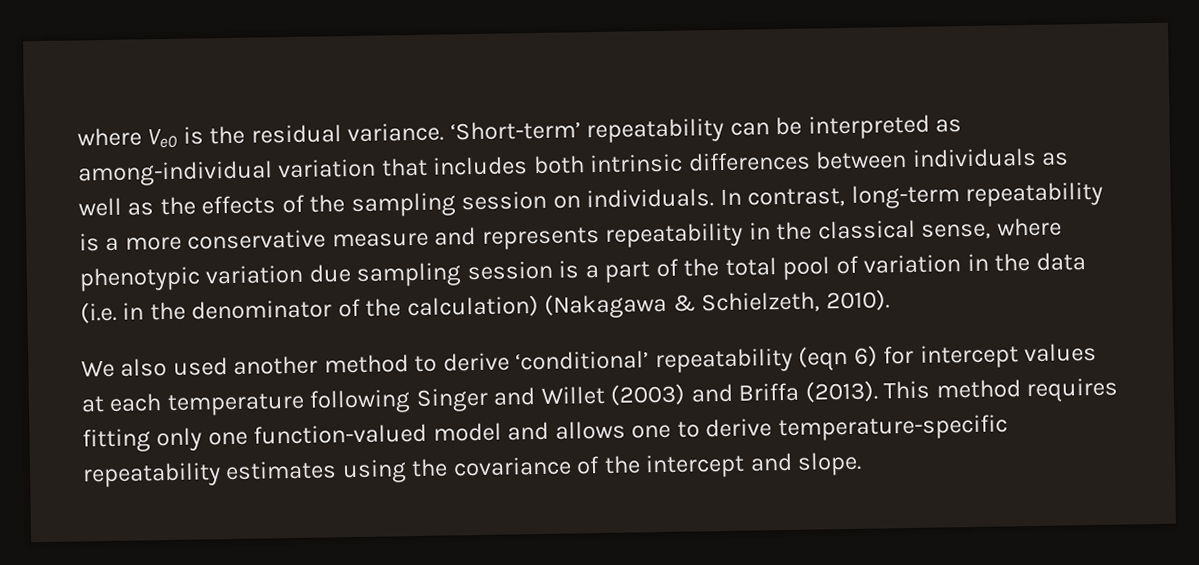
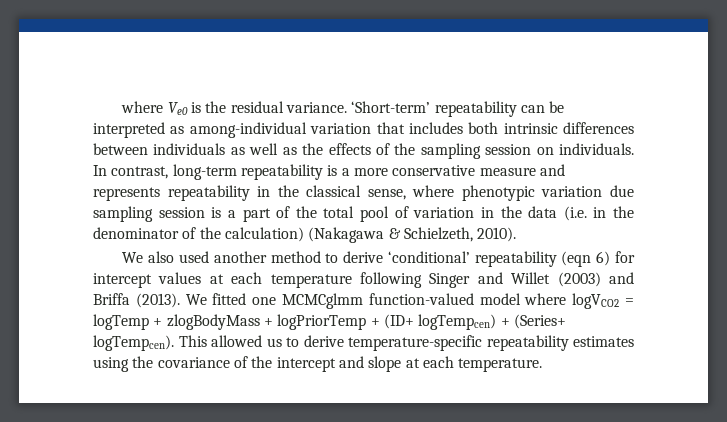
[883,377,1119,403] [82,420,672,453] This method requires fitting only one function-valued model and allows one -> [185,293,634,309] [93,314,566,330] [93,335,282,351] We fitted one MCMCglmm function-valued model where logVCO2 = logTemp + zlogBodyMass + logPriorTemp + (ID+ logTempcen) + (Series+ logTempcen). This allowed us
[797,451,863,476] slope. -> [368,356,543,372] slope at each temperature.

